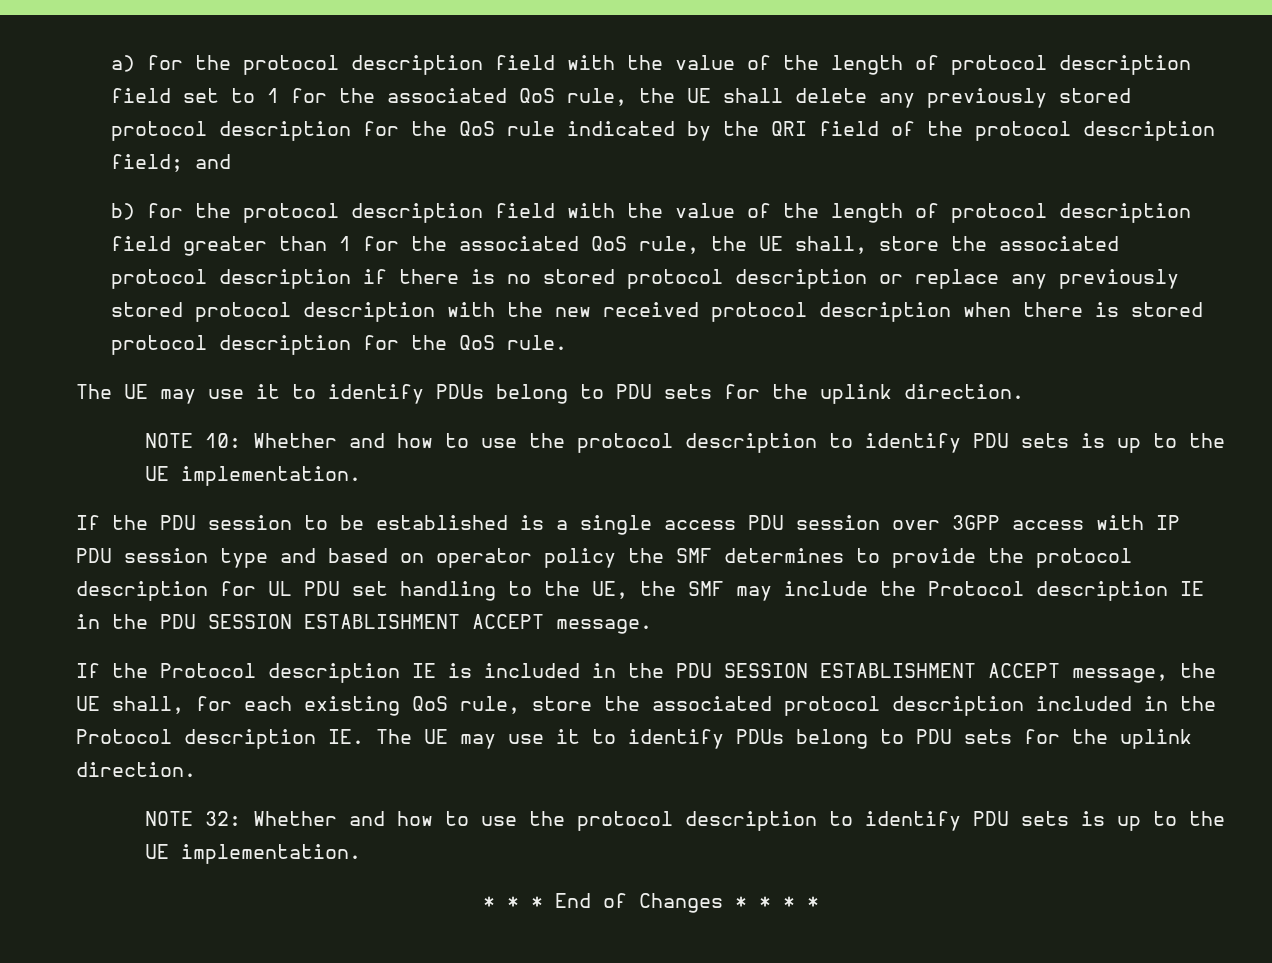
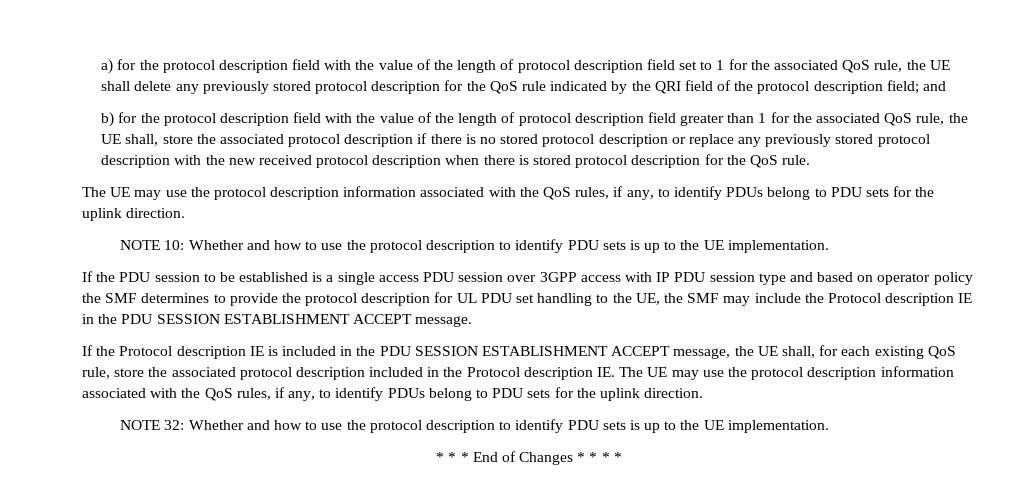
[256,384,280,399] it -> [190,186,654,200] the protocol description information associated with the QoS rules, if any,
[556,729,580,744] it -> [727,366,954,380] [82,387,316,401] the protocol description information associated with the QoS rules, if any,

